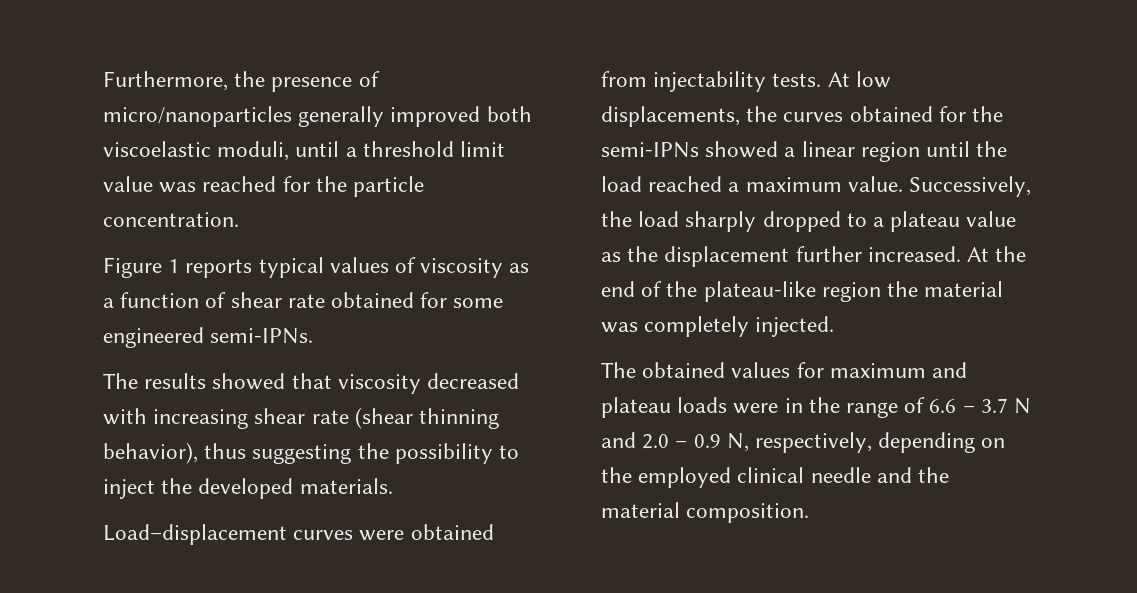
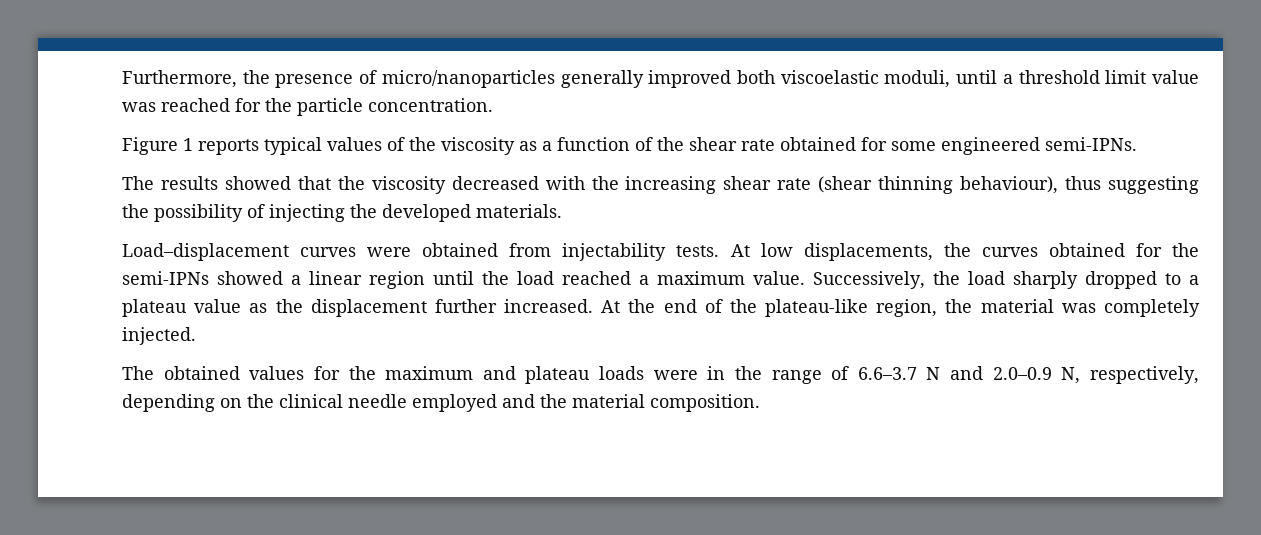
(417, 265) none -> [409,137,436,151] the
(227, 300) none -> [657,137,684,151] the
(332, 381) none -> [337,176,365,190] the
(147, 416) none -> [591,176,619,190] the
[103,442,198,464] behavior), -> [960,176,1059,194] behaviour),
[499,445,520,459] [103,479,155,499] to inject -> [247,204,345,222] of injecting
[821,282,881,302] region -> [876,299,938,317] region,
(824, 370) none -> [348,366,376,380] the
[929,398,1032,414] [601,432,721,449] 6.6 – 3.7 N and 2.0 – 0.9 -> [857,366,1052,380] 6.6–3.7 N and 2.0–0.9
[638,467,732,488] employed -> (274, 401) none
(871, 475) none -> [412,394,497,412] employed

